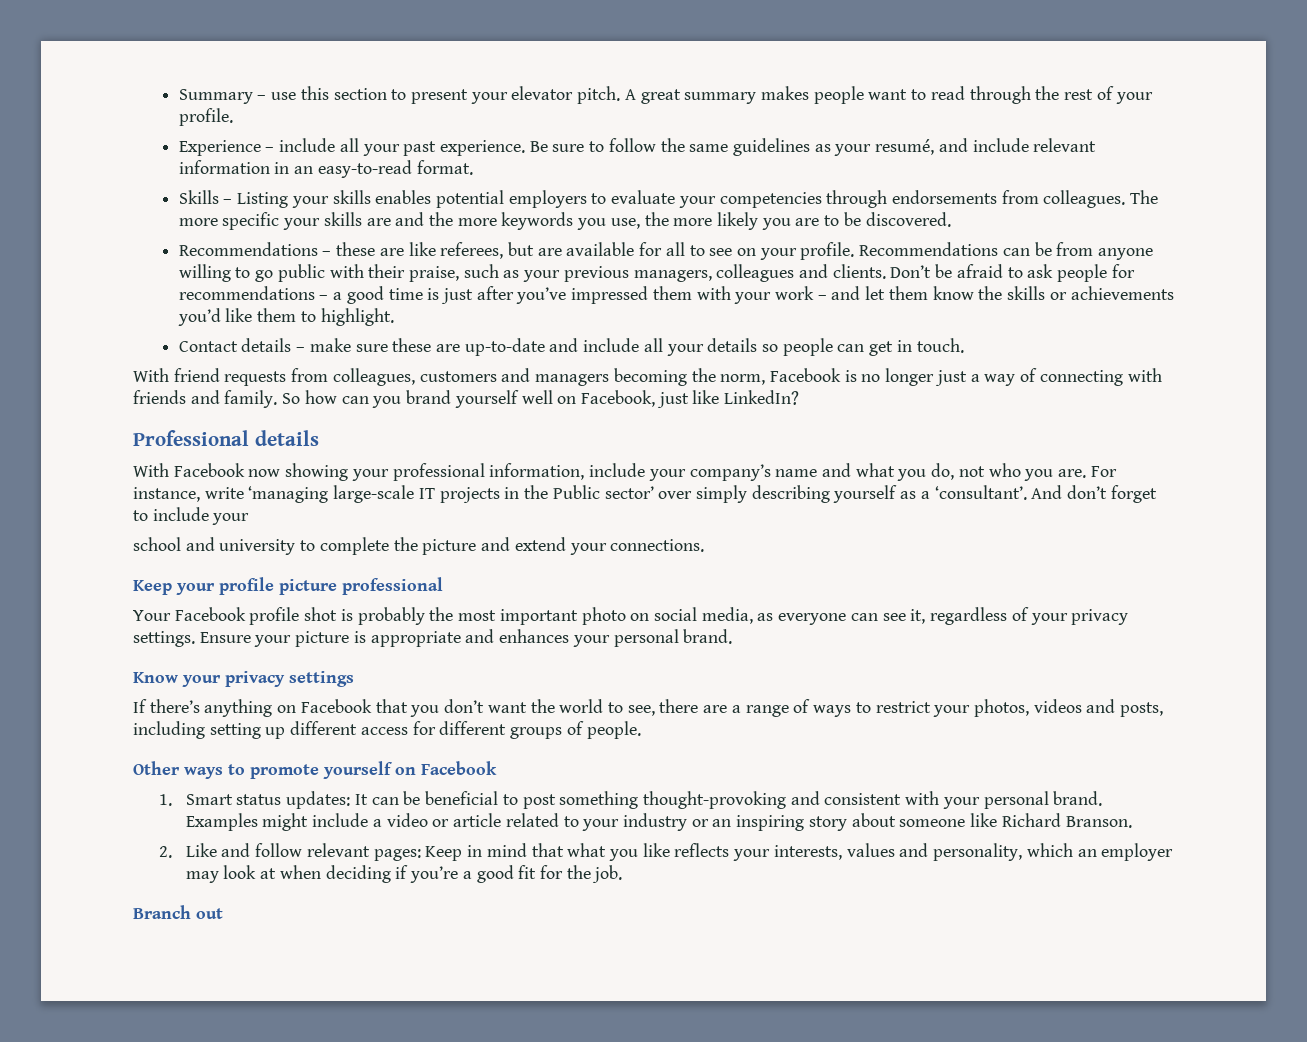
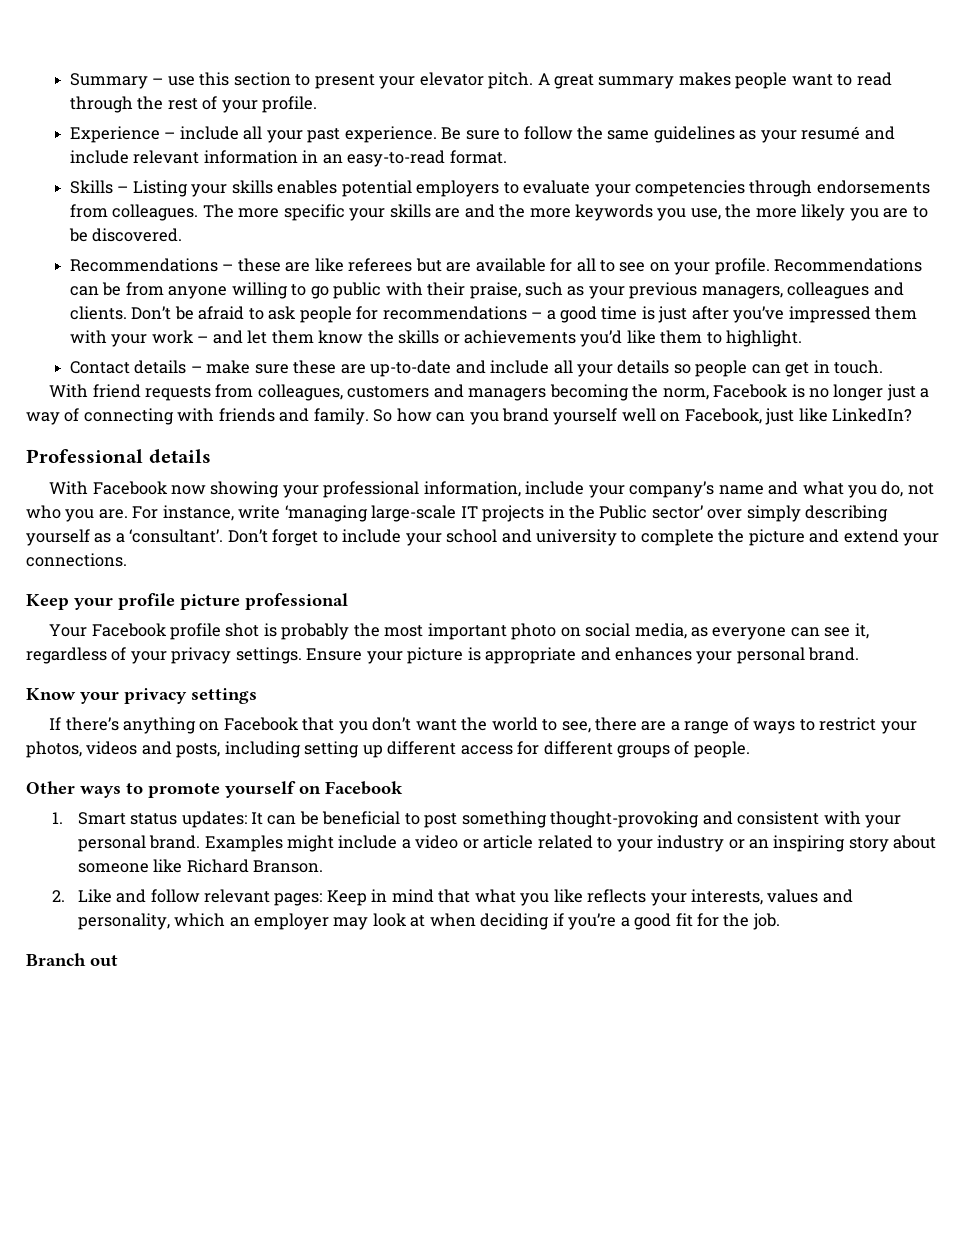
[875,139,935,155] resumé, -> [801,126,861,140] resumé
[440,242,504,259] referees, -> [348,258,413,272] referees
[1031,485,1108,499] And don’t -> [227,529,268,543] Don’t
(250, 519) // -> (442, 539) none

